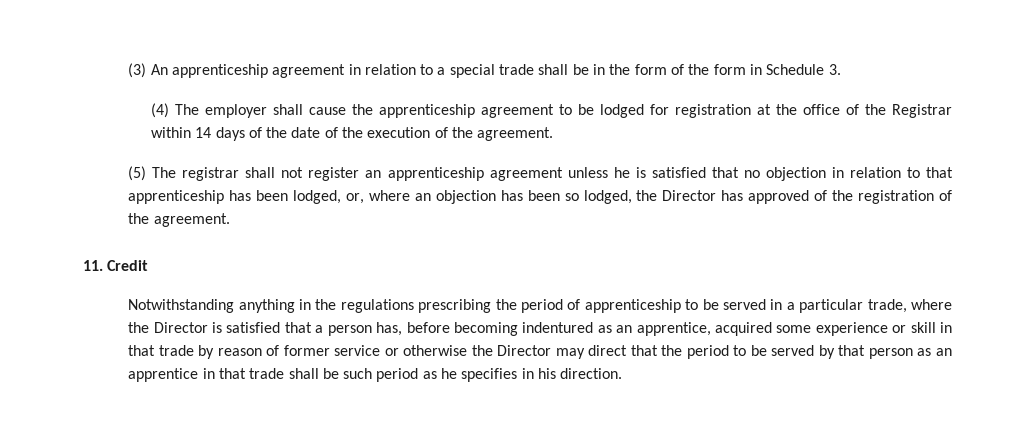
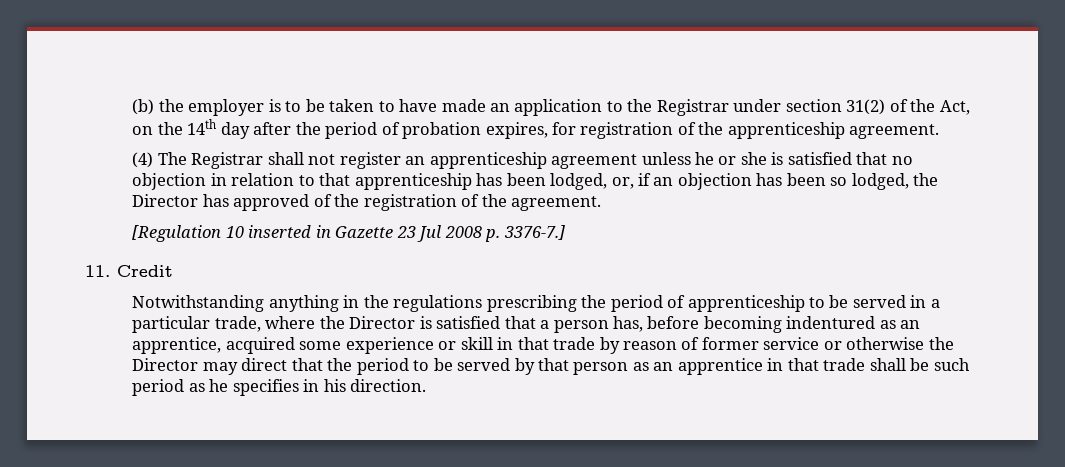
[128,63,841,78] [150,103,953,118] [150,127,554,141] [128,166,240,181] (3) An apprenticeship agreement in relation to a special trade shall be in the form of the form in Schedule 3. // (4) The employer shall cause the apprenticeship agreement to be lodged for registration at the office of the Registrar within 14 days of the date of the execution of the agreement. // (5) The registrar -> [132,99,970,116] [132,119,940,139] [132,152,264,169] (b) the employer is to be taken to have made an application to the Registrar under section 31(2) of the Act, on the 14th day after the period of probation expires, for registration of the apprenticeship agreement. // (4) The Registrar
(630, 172) none -> [718,152,767,165] or she
[368,190,410,201] where -> [637,173,651,186] if
(230, 220) none -> [132,225,565,242] // [Regulation 10 inserted in Gazette 23 Jul 2008 p. 3376-7.]

